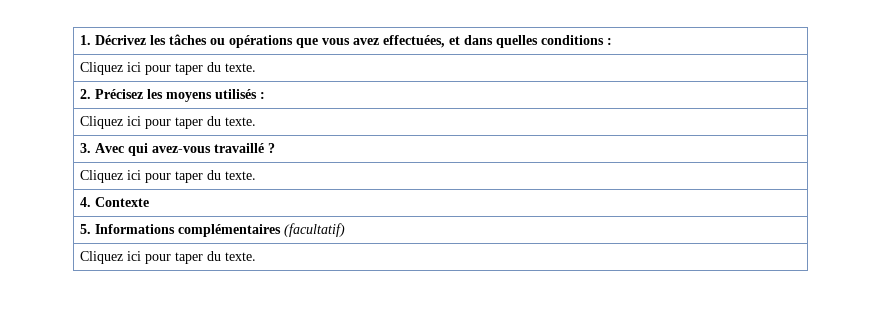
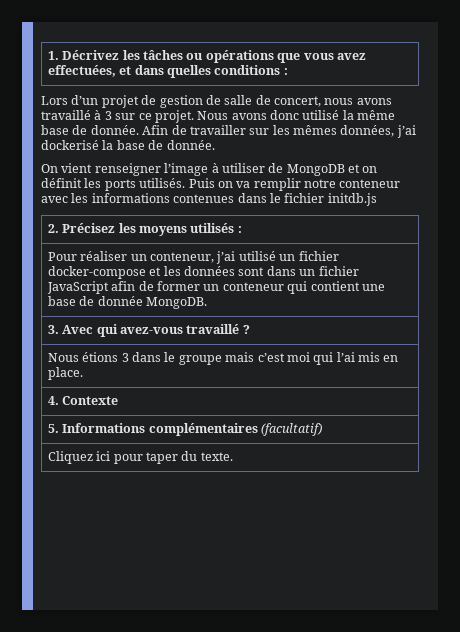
[79,62,256,75] // Cliquez ici pour taper du texte. -> [41,95,392,108] [41,110,396,123] [41,125,416,138] [41,140,215,150] [41,163,378,176] [41,178,401,191] [41,193,377,206] // Lors d’un projet de gestion de salle de concert, nous avons travaillé à 3 sur ce projet. Nous avons donc utilisé la même base de donnée. Afin de travailler sur les mêmes données, j’ai dockerisé la base de donnée. // On vient renseigner l’image à utiliser de MongoDB et on définit les ports utilisés. Puis on va remplir notre conteneur avec les informations contenues dans le fichier initdb.js
[79,116,256,129] Cliquez ici pour taper du texte. -> [47,251,339,264] [47,266,359,279] [46,281,385,294] [47,296,208,309] Pour réaliser un conteneur, j’ai utilisé un fichier docker-compose et les données sont dans un fichier JavaScript afin de former un conteneur qui contient une base de donnée MongoDB.
[79,170,256,183] Cliquez ici pour taper du texte. -> [47,352,399,365] [47,367,83,380] Nous étions 3 dans le groupe mais c’est moi qui l’ai mis en place.

